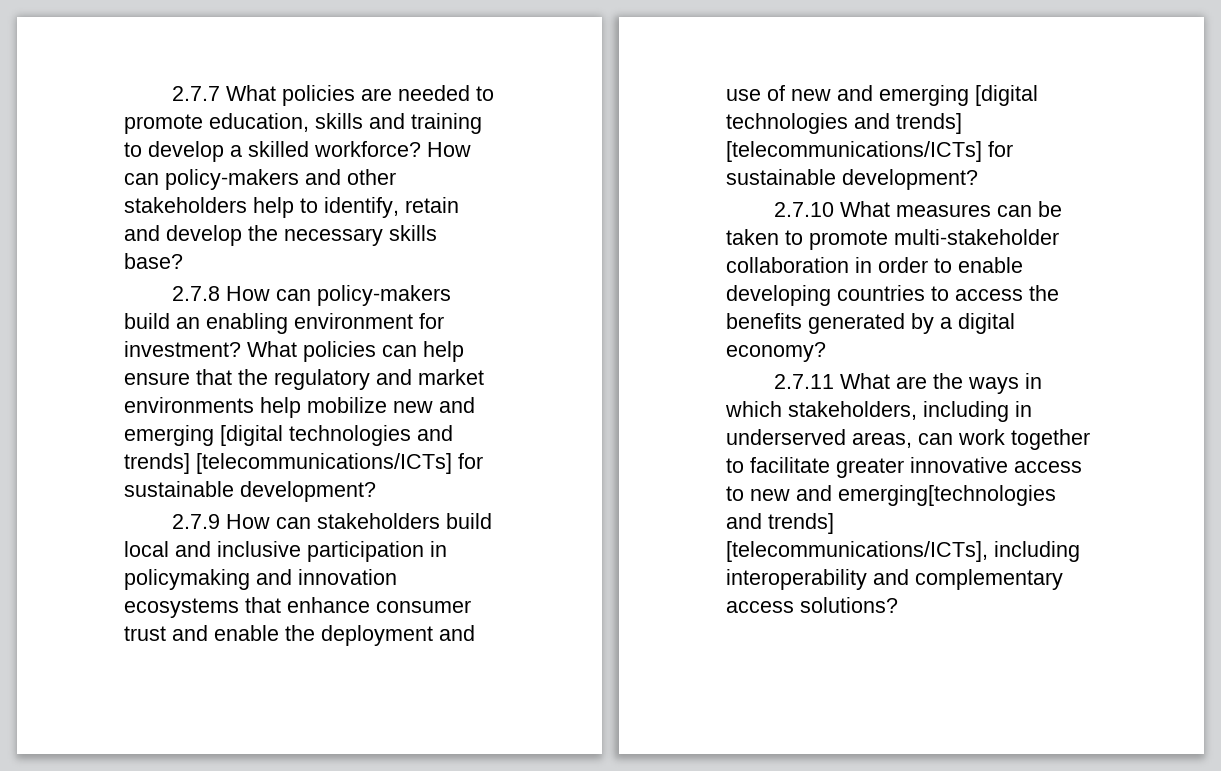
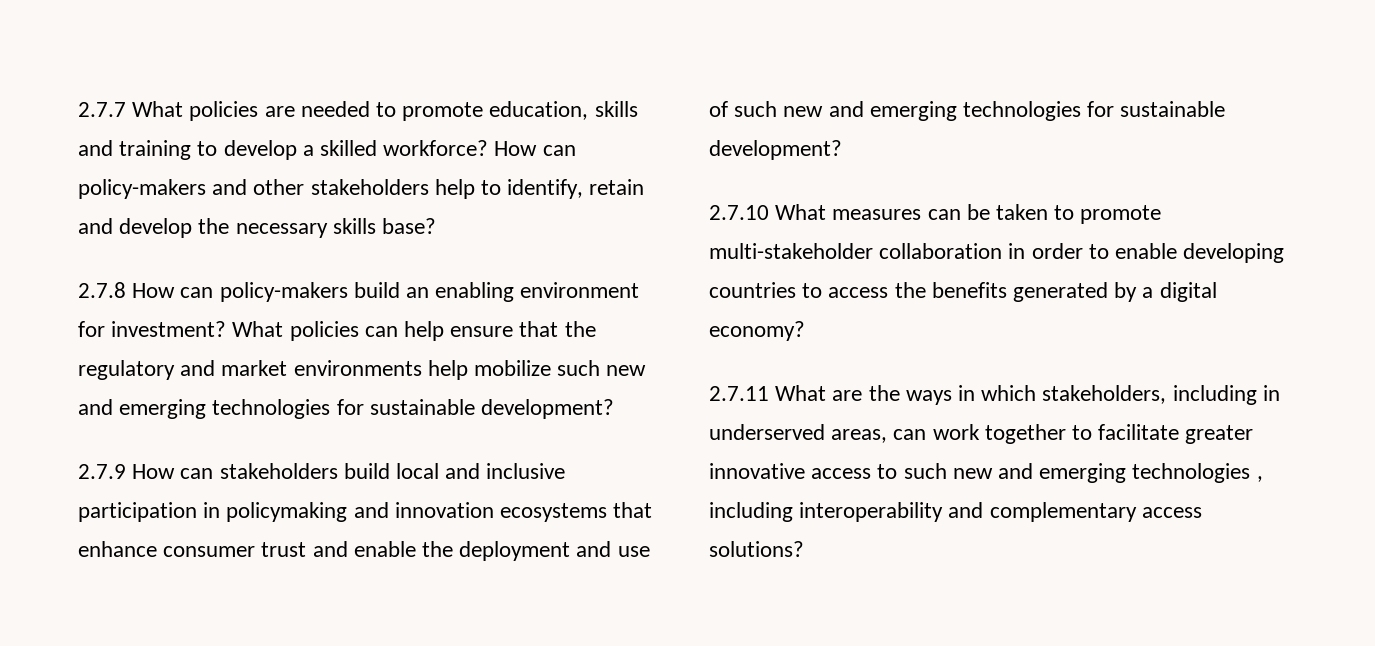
[393,397,475,413] [124,425,453,446] [124,453,452,474] new and emerging [digital technologies and trends] [telecommunications/ICTs] -> [557,360,647,376] [78,399,331,419] such new and emerging technologies
[791,85,1038,106] [726,113,962,134] [726,141,982,162] new and emerging [digital technologies and trends] [telecommunications/ICTs] -> [734,101,1082,121] such new and emerging technologies
[750,485,1056,506] [726,513,834,534] [726,541,988,562] new and emerging[technologies and trends] [telecommunications/ICTs], -> [903,463,1263,483] such new and emerging technologies ,

